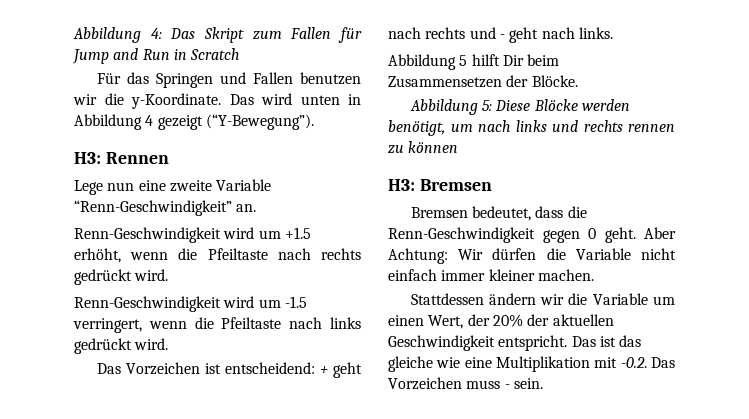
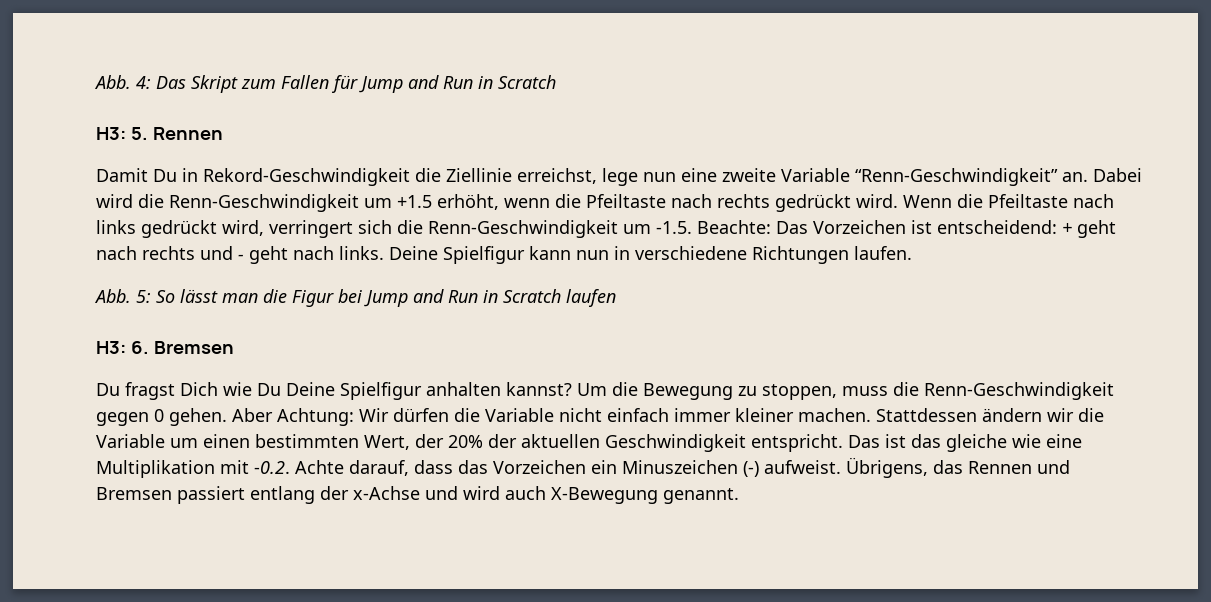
[73,27,141,43] Abbildung -> [94,75,131,89] Abb.
[96,72,361,88] [73,93,361,109] [74,114,314,130] [74,152,101,164] // Für das Springen und Fallen benutzen wir die y-Koordinate. Das wird unten in Abbildung 4 gezeigt (“Y-Bewegung”). // H3: -> [96,127,148,140] // H3: 5.
[74,180,103,195] Lege -> [96,168,638,186] Damit Du in Rekord-Geschwindigkeit die Ziellinie erreichst, lege
[74,227,255,243] // Renn-Geschwindigkeit wird -> [1093,168,1142,182] [96,194,359,212] Dabei wird die Renn-Geschwindigkeit
[74,296,307,312] [73,318,187,333] // Renn-Geschwindigkeit wird um -1.5 verringert, wenn -> [903,195,952,208] Wenn
[134,338,169,350] wird. // -> [222,220,771,238] wird, verringert sich die Renn-Geschwindigkeit um -1.5. Beachte:
[388,54,560,70] [388,75,578,88] [409,99,630,115] [388,120,675,136] [388,141,459,154] [388,179,415,191] // Abbildung 5 hilft Dir beim Zusammensetzen der Blöcke. // Abbildung 5: Diese Blöcke werden benötigt, um nach links und rechts rennen zu können // H3: -> [389,246,912,264] [94,289,616,307] [96,341,149,354] Deine Spielfigur kann nun in verschiedene Richtungen laufen. // Abb. 5: So lässt man die Figur bei Jump and Run in Scratch laufen // H3: 6.
[410,206,564,221] Bremsen bedeutet, dass -> [96,382,888,400] Du fragst Dich wie Du Deine Spielfigur anhalten kannst? Um die Bewegung zu stoppen, muss
[604,227,636,243] geht. -> [169,408,227,426] gehen.
(594, 275) // -> (871, 415) none
(424, 320) none -> [255,434,359,448] bestimmten
[651,357,675,368] [388,377,543,390] Das Vorzeichen muss - sein. -> [295,457,1070,478] [96,486,739,504] Achte darauf, dass das Vorzeichen ein Minuszeichen (-) aufweist. Übrigens, das Rennen und Bremsen passiert entlang der x-Achse und wird auch X-Bewegung genannt.

